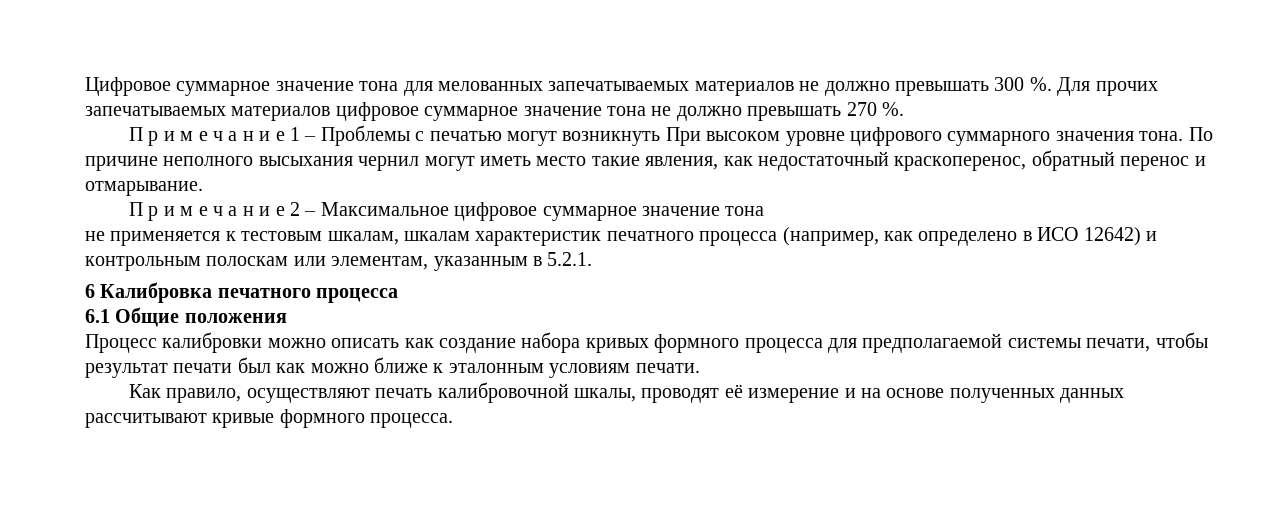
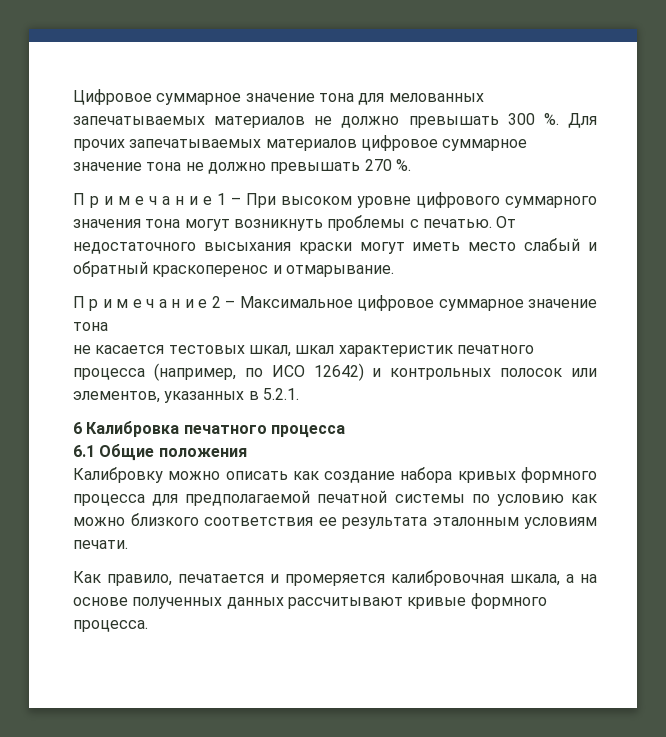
[320,125,661,146] Проблемы с печатью могут возникнуть -> (241, 201) none
[1139,127,1213,141] [85,150,1190,171] тона. По причине неполного высыхания чернил могут иметь место такие явления, как недостаточный краскоперенос, обратный перенос -> [145,215,517,231] [73,238,597,254] [73,261,269,277] тона могут возникнуть проблемы с печатью. От недостаточного высыхания краски могут иметь место слабый и обратный краскоперенос
[110,227,1157,246] [85,256,528,271] применяется к тестовым шкалам, шкалам характеристик печатного процесса (например, как определено в ИСО 12642) и контрольным полоскам или элементам, указанным -> [95,345,534,357] [73,363,597,381] [73,391,245,403] касается тестовых шкал, шкал характеристик печатного процесса (например, по ИСО 12642) и контрольных полосок или элементов, указанных
[85,332,263,353] Процесс калибровки -> [73,467,163,483] Калибровку
[1007,332,1208,352] [85,357,444,378] системы печати, чтобы результат печати был как можно ближе к -> [317,490,598,506] [73,513,427,529] печатной системы по условию как можно близкого соответствия ее результата
[246,382,856,403] осуществляют печать калибровочной шкалы, проводят её измерение и -> [178,570,574,586] печатается и промеряется калибровочная шкала, а

